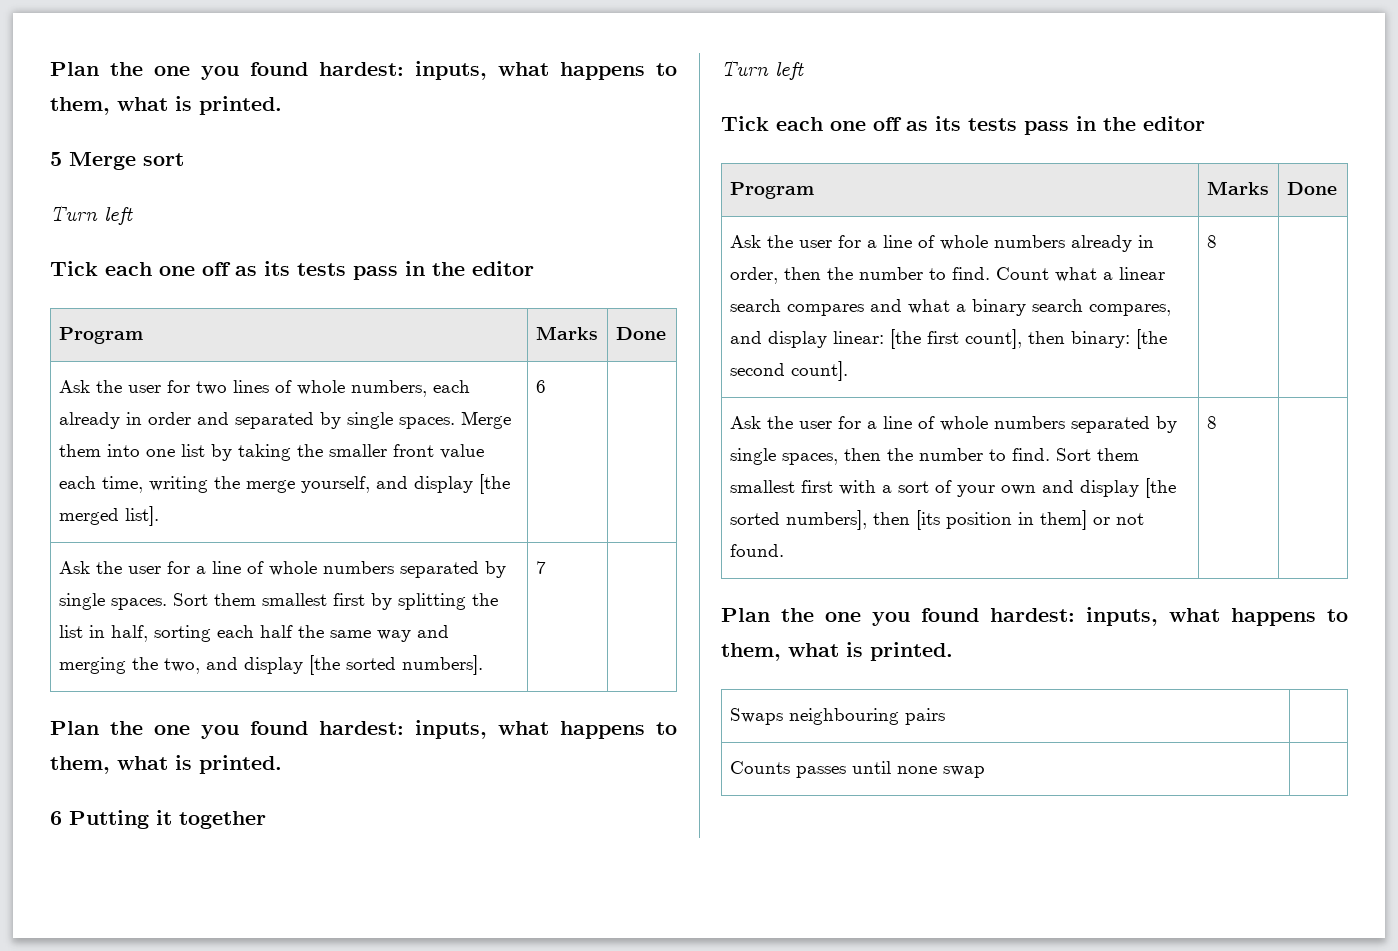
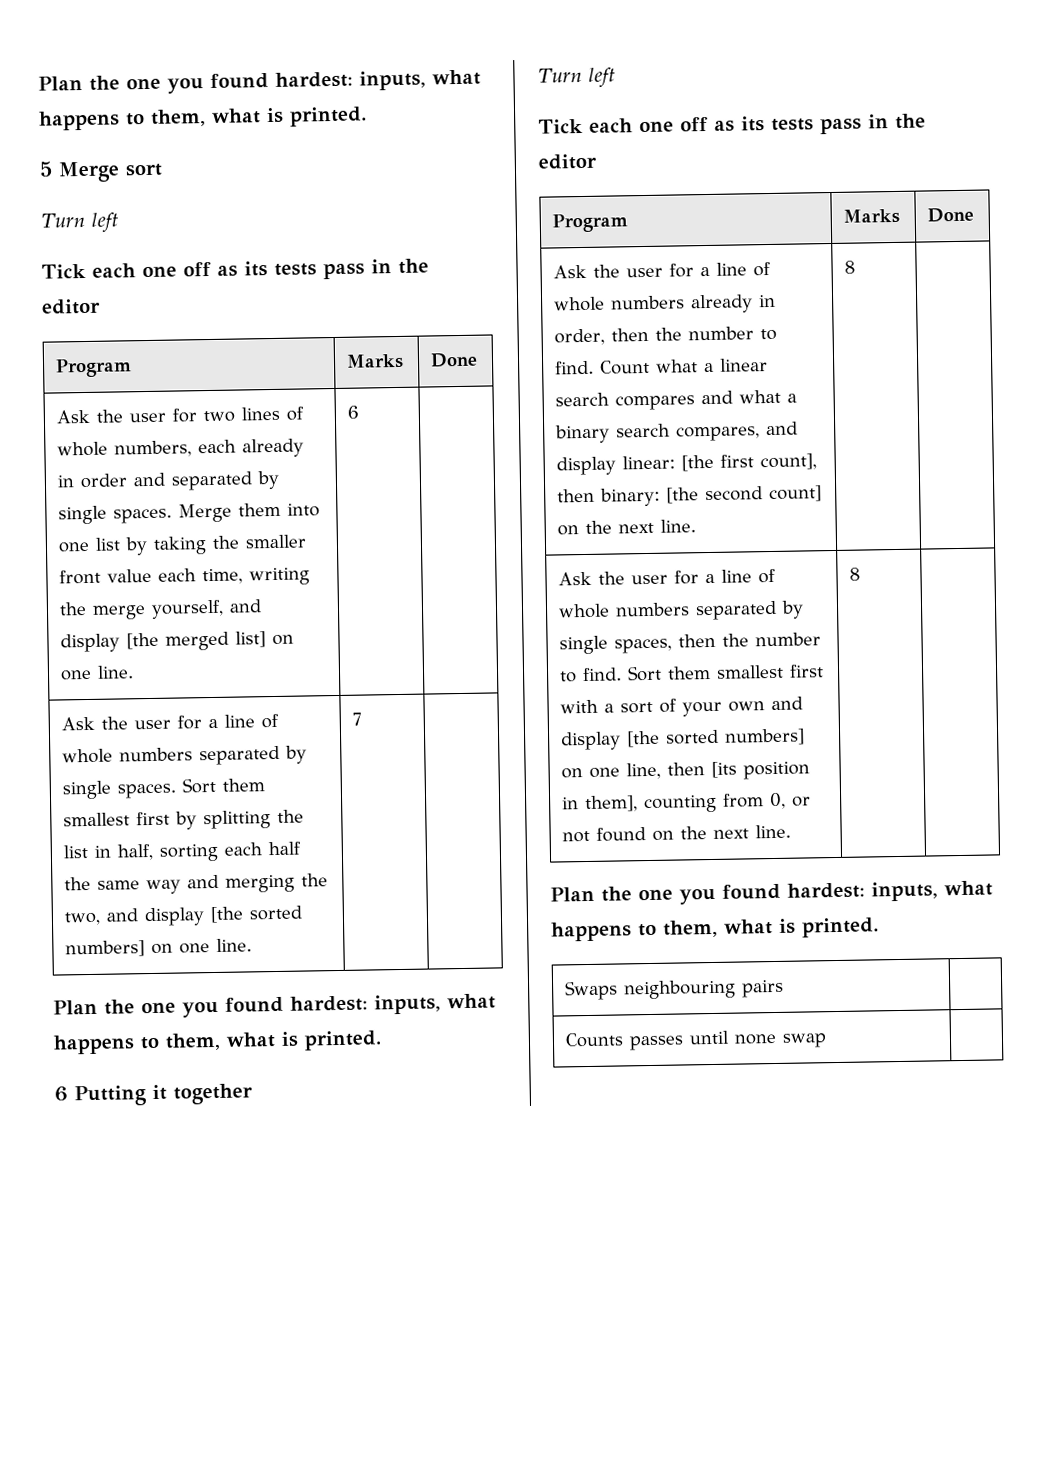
[124,506,159,526] list]. -> [235,631,295,648] [60,665,135,681] list] on one line.
[401,655,483,675] numbers]. -> [65,938,253,958] numbers] on one line.
[790,361,848,381] count]. -> [769,485,823,503] [557,519,697,536] count] on the next line.
[785,510,1144,530] [729,544,784,557] numbers], then [its position in them] or not found. -> [724,728,806,746] [561,761,811,780] [562,792,812,814] [562,824,792,843] numbers] on one line, then [its position in them], counting from 0, or not found on the next line.

